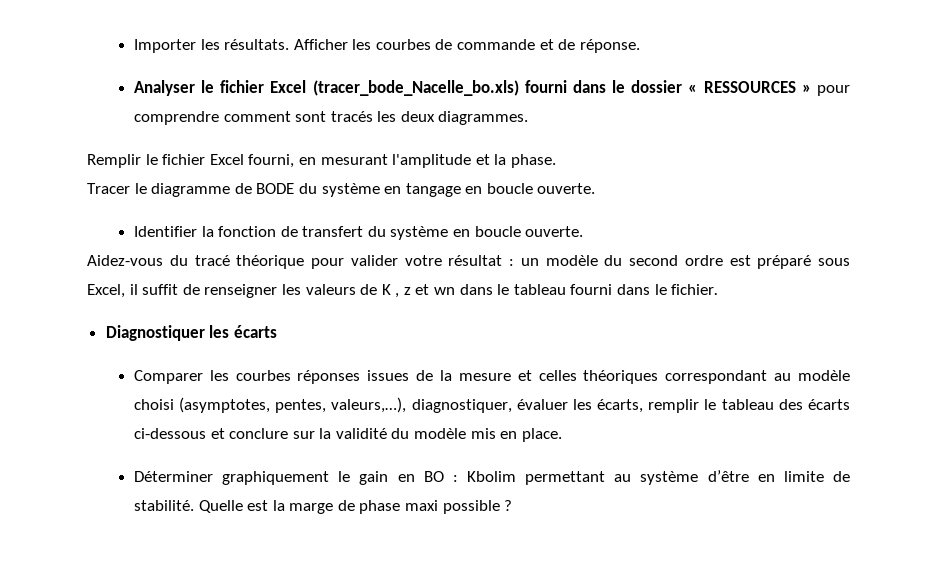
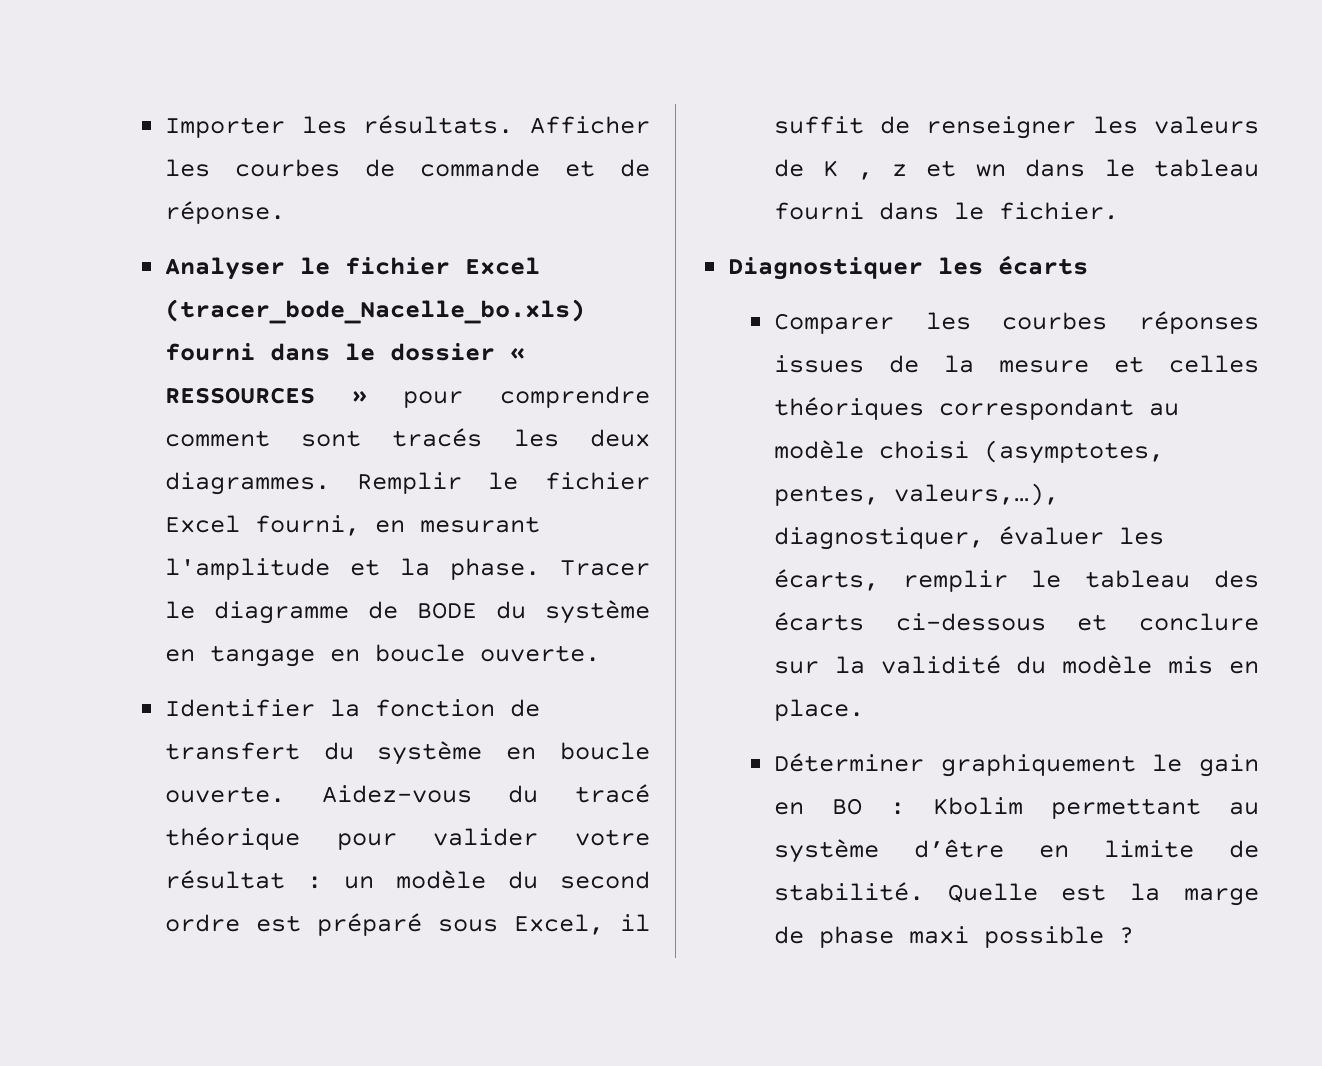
(529, 118) // -> (330, 483) none
(556, 161) // -> (540, 569) none
(584, 231) // -> (285, 794) none

